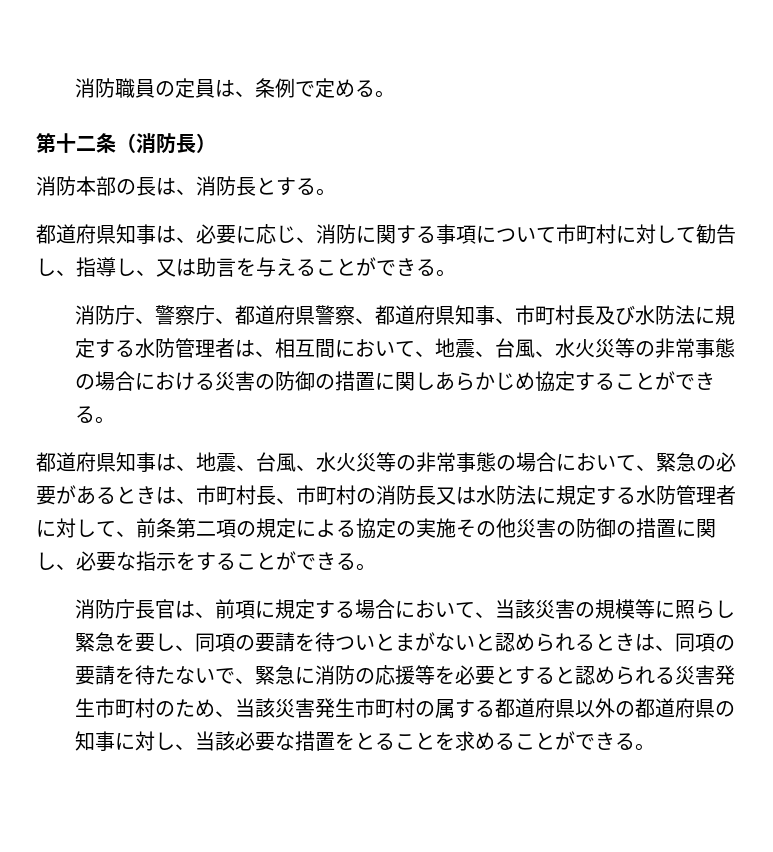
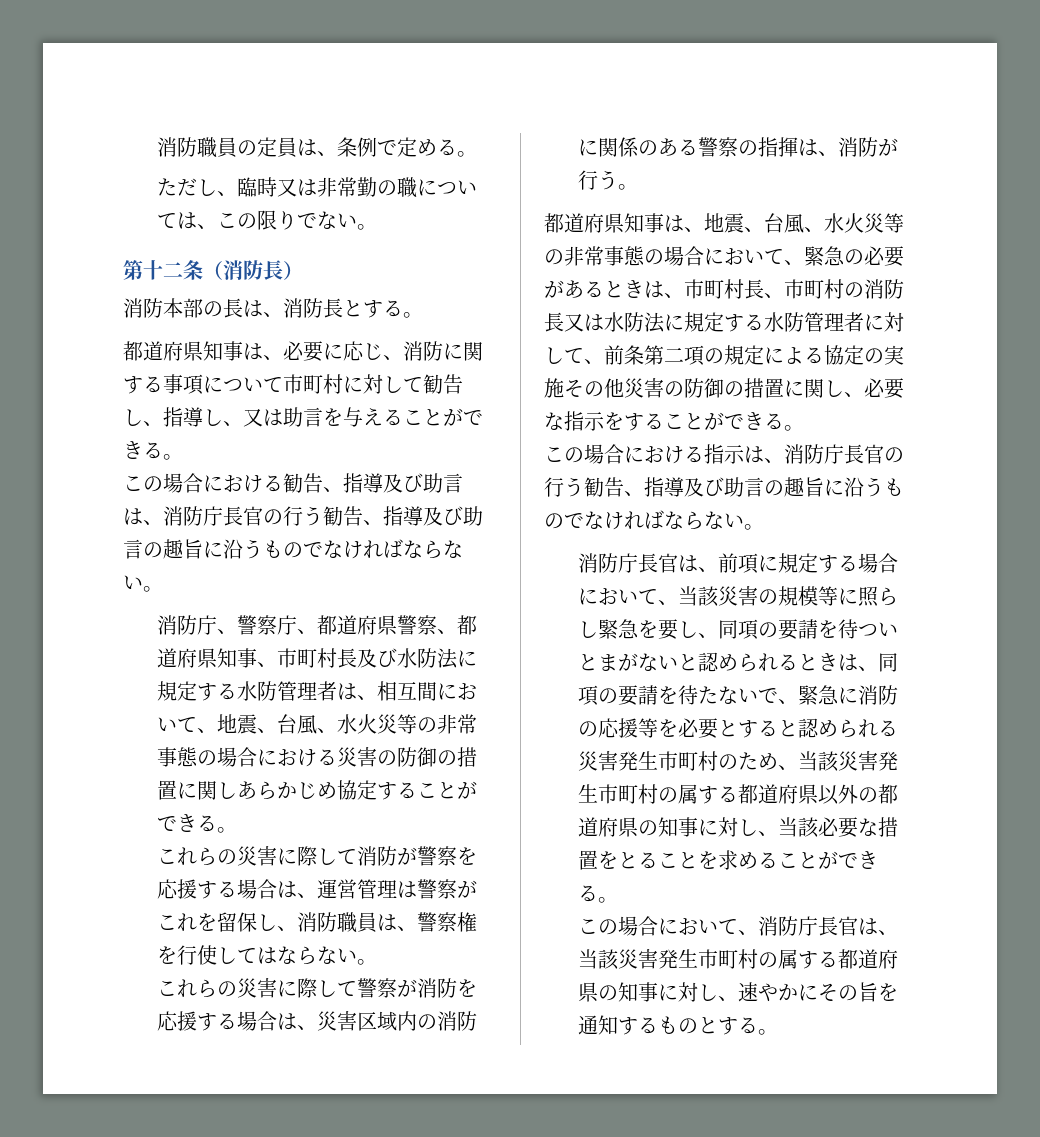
(396, 94) none -> [156,177,477,198] [156,210,377,230] // ただし、臨時又は非常勤の職については、この限りでない。
(456, 273) none -> [123,473,463,493] [123,506,483,526] [123,539,463,559] [123,575,163,592] // この場合における勧告、指導及び助言は、消防庁長官の行う勧告、指導及び助言の趣旨に沿うものでなければならない。
(116, 420) none -> [156,846,477,866] [156,879,477,899] [156,912,477,933] [156,945,377,965] [156,978,477,998] [156,1011,477,1031] [577,137,898,157] [577,170,638,190] // これらの災害に際して消防が警察を応援する場合は、運営管理は警察がこれを留保し、消防職員は、警察権を行使してはならない。 // これらの災害に際して警察が消防を応援する場合は、災害区域内の消防に関係のある警察の指揮は、消防が行う。
(376, 567) none -> [544,444,904,464] [544,477,904,497] [544,510,764,530] // この場合における指示は、消防庁長官の行う勧告、指導及び助言の趣旨に沿うものでなければならない。
(656, 747) none -> [577,916,898,936] [577,949,898,970] [577,982,898,1002] [577,1015,778,1035] // この場合において、消防庁長官は、当該災害発生市町村の属する都道府県の知事に対し、速やかにその旨を通知するものとする。

